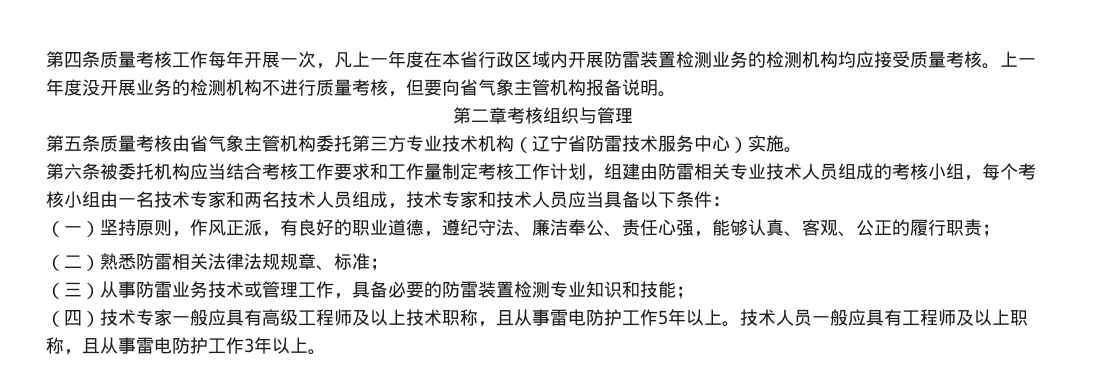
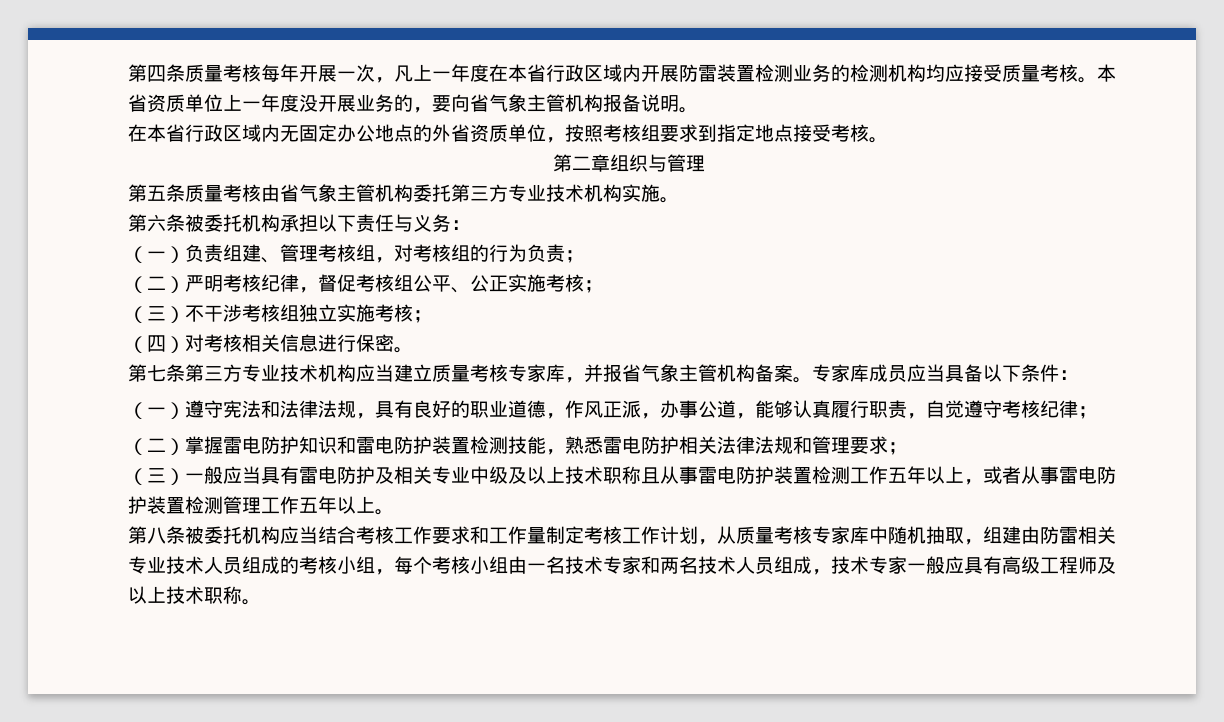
[172,51,208,68] 工作 -> (261, 73) none
(1000, 66) none -> [1097,64,1116,82] [128,94,223,112] 本省资质单位
[190,79,424,97] 检测机构不进行质量考核，但 -> [413,107,432,113] ，
(676, 94) none -> [128,124,888,143] // 在本省行政区域内无固定办公地点的外省资质单位，按照考核组要求到指定地点接受考核。
[506,107,543,124] 考核 -> (610, 163) none
[514,135,748,153] （辽宁省防雷技术服务中心） -> (622, 193) none
(190, 171) none -> [280,214,470,232] [128,244,584,263] [128,274,603,293] [128,304,432,323] [128,334,413,353] [128,364,1078,383] [128,400,1097,419] [128,436,907,455] [128,466,1116,485] [128,496,394,515] [128,526,280,544] 承担以下责任与义务： // （一）负责组建、管理考核组，对考核组的行为负责； // （二）严明考核纪律，督促考核组公平、公正实施考核； // （三）不干涉考核组独立实施考核； // （四）对考核相关信息进行保密。 // 第七条第三方专业技术机构应当建立质量考核专家库，并报省气象主管机构备案。专家库成员应当具备以下条件： // （一）遵守宪法和法律法规，具有良好的职业道德，作风正派，办事公道，能够认真履行职责，自觉遵守考核纪律； // （二）掌握雷电防护知识和雷电防护装置检测技能，熟悉雷电防护相关法律法规和管理要求； // （三）一般应当具有雷电防护及相关专业中级及以上技术职称且从事雷电防护装置检测工作五年以上，或者从事雷电防护装置检测管理工作五年以上。 // 第八条被委托机构
(604, 178) none -> [717,526,983,545] 从质量考核专家库中随机抽取，
[478,191,730,208] [46,219,1000,237] [46,253,388,271] [46,281,694,299] [46,309,172,327] 和技术人员应当具备以下条件： // （一）坚持原则，作风正派，有良好的职业道德，遵纪守法、廉洁奉公、责任心强，能够认真、客观、公正的履行职责； // （二）熟悉防雷相关法律法规规章、标准； // （三）从事防雷业务技术或管理工作，具备必要的防雷装置检测专业知识和技能； // （四）技术专家 -> (907, 565) none
[478,309,1028,327] [46,337,308,355] ，且从事雷电防护工作5年以上。技术人员一般应具有工程师及以上职称，且从事雷电防护工作3年以上 -> (242, 595) none

